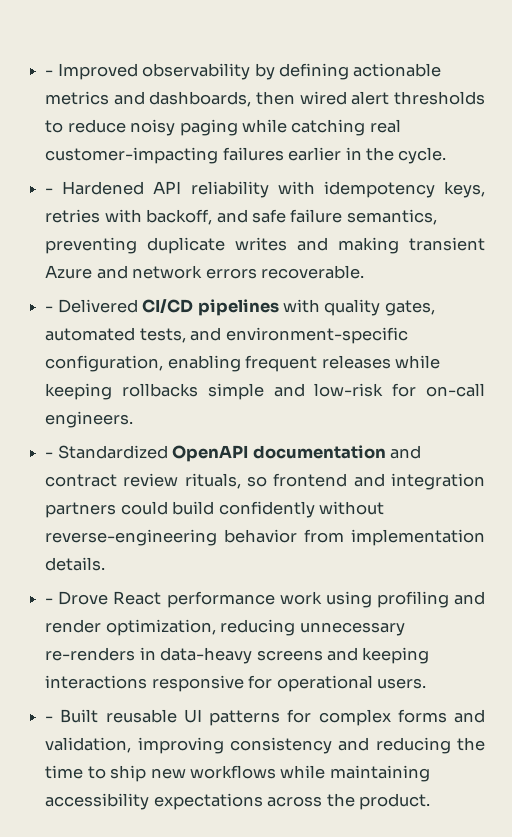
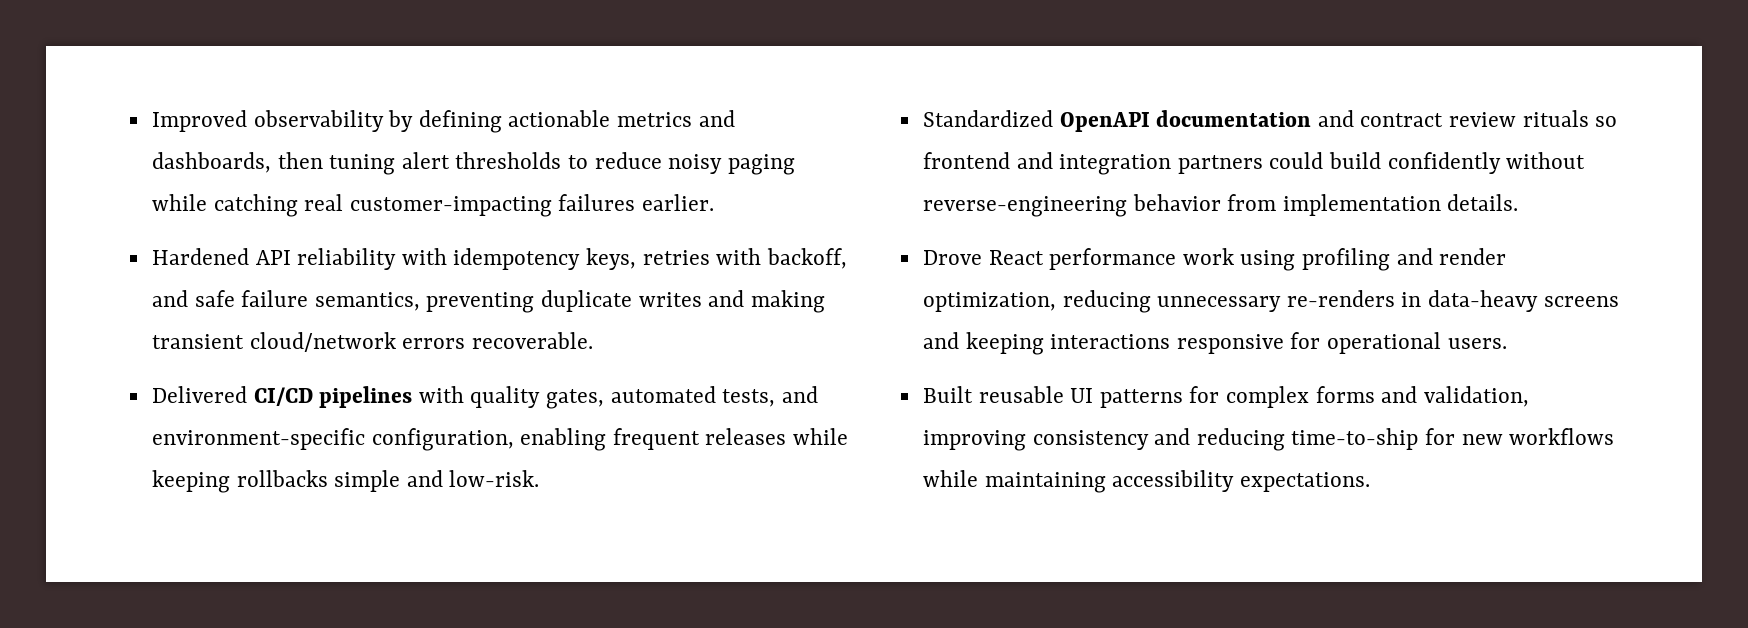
[45,70,54,76] - -> (151, 121) none
[299,91,347,105] wired -> [329,154,396,175] tuning
[288,147,447,164] [45,188,54,194] earlier in the cycle. // - -> [642,194,715,211] earlier. //
[45,265,203,279] Azure and network -> [249,332,396,352] cloud/network
[45,306,54,312] - -> (593, 340) none
[314,383,486,397] [45,411,134,428] [45,452,54,458] low-risk for on-call engineers. // - -> [449,470,540,487] low-risk. //
[184,473,241,489] rituals, -> [1522,110,1589,127] rituals
[45,598,54,604] - -> (1519, 202) none
[45,716,54,722] - -> (1507, 343) none
[457,737,485,751] [45,765,147,782] the time to ship -> [1291,428,1456,450] time-to-ship for
[153,793,430,810] expectations across the product. -> [1239,472,1370,492] expectations.

